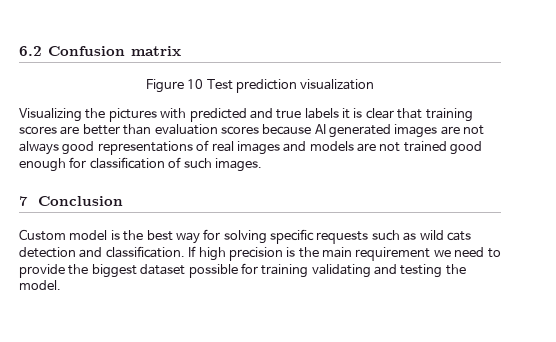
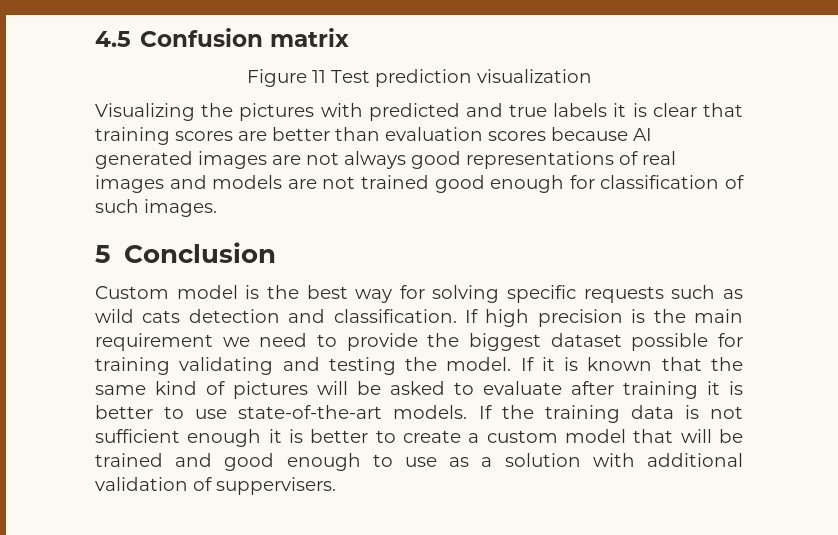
[19,46,42,56] 6.2 -> [95,31,131,47] 4.5
[187,79,204,89] 10 -> [311,70,326,83] 11
[19,196,28,206] 7 -> [95,245,110,263] 5
(61, 285) none -> [520,357,743,371] [95,381,743,399] [95,405,744,423] [95,429,744,447] [95,453,743,471] [95,477,336,495] If it is known that the same kind of pictures will be asked to evaluate after training it is better to use state-of-the-art models. If the training data is not sufficient enough it is better to create a custom model that will be trained and good enough to use as a solution with additional validation of suppervisers.

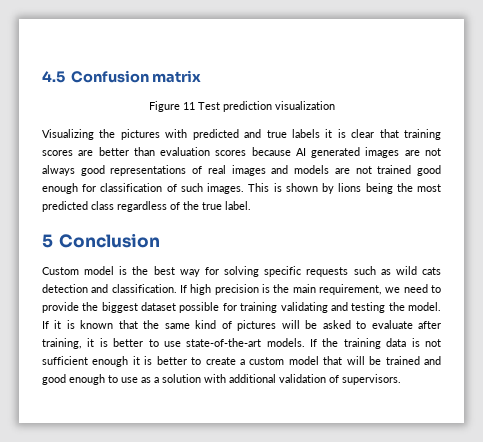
(217, 208) none -> [248,183,441,194] [42,201,251,212] This is shown by lions being the most predicted class regardless of the true label.
[95,333,213,351] requirement -> [319,284,383,295] requirement,
[623,381,698,399] training -> [42,338,82,349] training,
[216,477,336,495] suppervisers. -> [342,374,401,385] supervisors.

